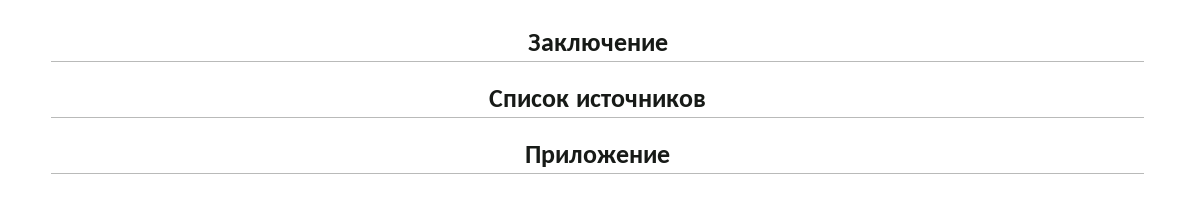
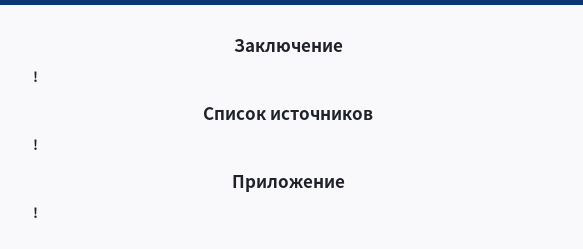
(668, 42) none -> [33,71,38,82] // !
(707, 100) none -> [33,139,38,150] // !
(670, 156) none -> [33,207,38,218] // !

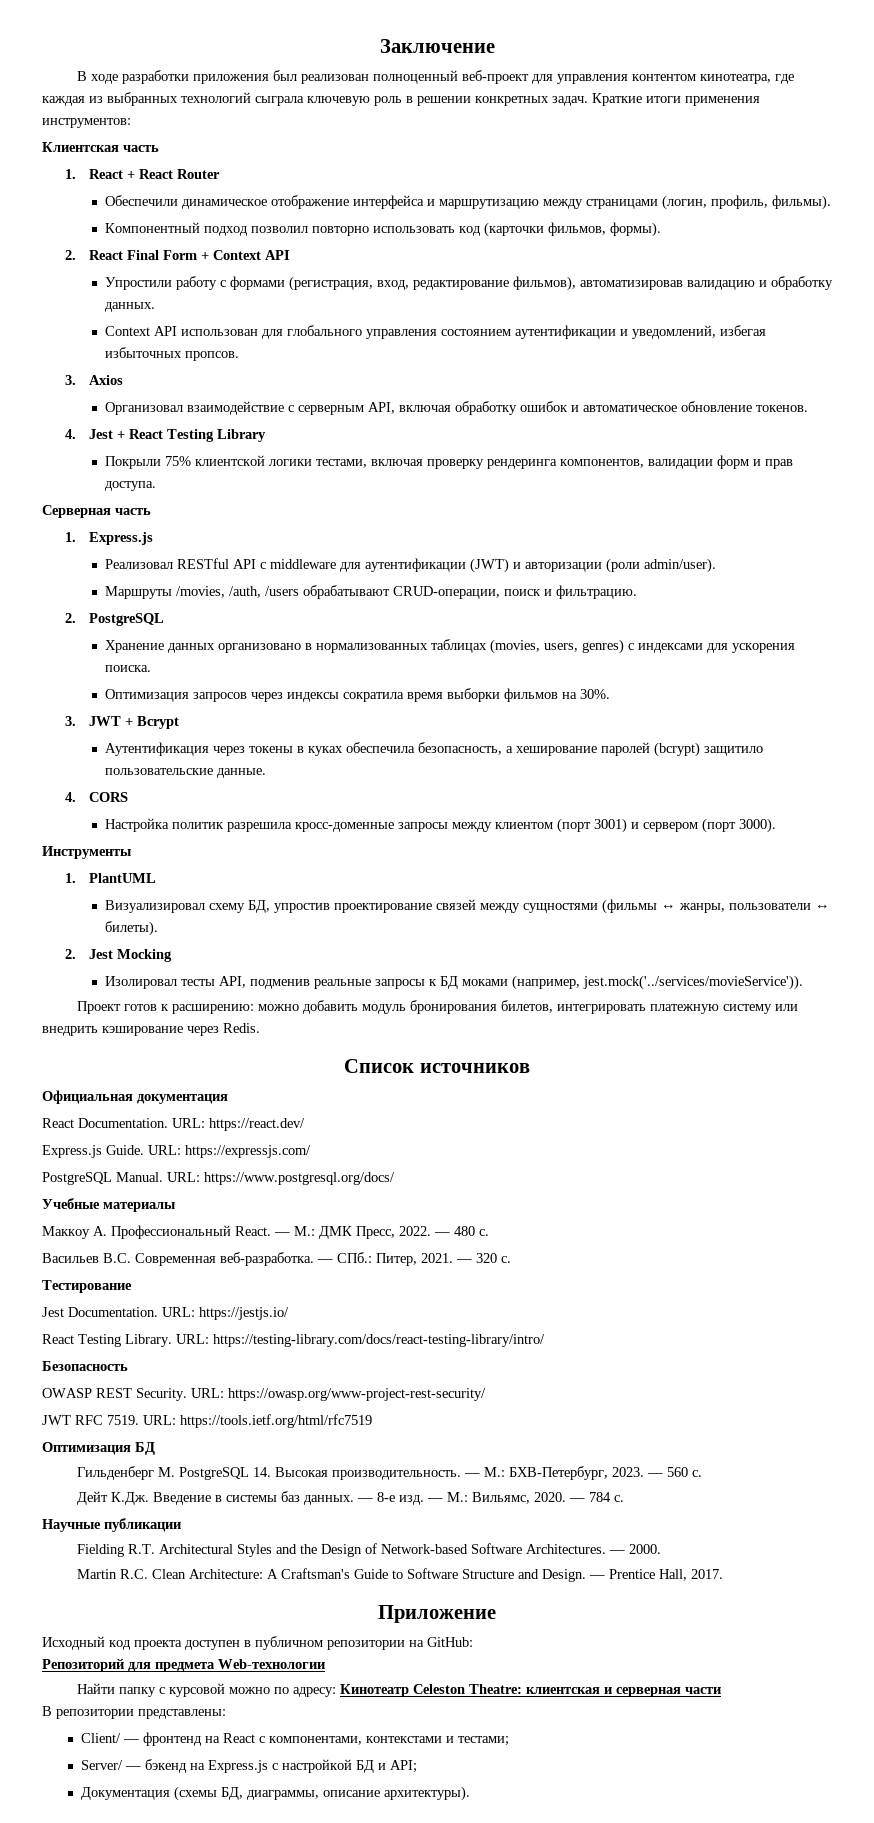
[33,71,38,82] [202,107,374,120] [33,139,38,150] [231,175,345,192] [33,207,38,218] ! // Список источников // ! // Приложение // ! -> [76,70,794,84] [42,92,760,106] [42,118,131,128] [42,142,159,152] [65,169,220,179] [104,195,831,210] [104,222,661,237] [65,250,290,260] [104,276,833,291] [104,302,155,312] [104,325,766,339] [104,347,239,361] [65,375,123,385] [104,401,808,415] [65,429,266,442] [104,455,793,469] [104,481,156,491] [42,505,151,518] [65,532,153,545] [104,558,716,573] [104,585,637,599] [65,613,164,626] [104,639,795,654] [104,665,151,672] [104,688,610,702] [65,716,179,729] [104,742,763,757] [104,768,266,778] [65,792,128,802] [104,818,776,833] [42,846,131,859] [65,873,156,883] [104,899,830,914] [104,921,158,936] [65,949,172,962] [104,975,803,990] [76,1000,798,1014] [42,1023,260,1036] [344,1059,530,1073] [42,1090,228,1104] [42,1118,305,1131] [42,1145,311,1158] [42,1172,395,1185] [42,1198,175,1212] [42,1225,489,1239] [42,1252,511,1266] [42,1280,132,1293] [42,1307,289,1320] [42,1334,545,1347] [42,1361,128,1371] [42,1388,486,1401] [42,1414,372,1428] [42,1442,155,1455] [76,1466,702,1480] [76,1491,624,1505] [42,1518,181,1532] [76,1543,661,1557] [76,1568,723,1582] [378,1605,496,1623] [42,1636,473,1650] [42,1658,325,1672] [76,1683,721,1697] [42,1706,226,1719] [81,1732,510,1746] [81,1759,418,1773] [81,1786,471,1801] В ходе разработки приложения был реализован полноценный веб-проект для управления контентом кинотеатра, где каждая из выбранных технологий сыграла ключевую роль в решении конкретных задач. Краткие итоги применения инструментов: // Клиентская часть // 1. React + React Router // Обеспечили динамическое отображение интерфейса и маршрутизацию между страницами (логин, профиль, фильмы). // Компонентный подход позволил повторно использовать код (карточки фильмов, формы). // 2. React Final Form + Context API // Упростили работу с формами (регистрация, вход, редактирование фильмов), автоматизировав валидацию и обработку данных. // Context API использован для глобального управления состоянием аутентификации и уведомлений, избегая избыточных пропсов. // 3. Axios // Организовал взаимодействие с серверным API, включая обработку ошибок и автоматическое обновление токенов. // 4. Jest + React Testing Library // Покрыли 75% клиентской логики тестами, включая проверку рендеринга компонентов, валидации форм и прав доступа. // Серверная часть // 1. Express.js // Реализовал RESTful API с middleware для аутентификации (JWT) и авторизации (роли admin/user). // Маршруты /movies, /auth, /users обрабатывают CRUD-операции, поиск и фильтрацию. // 2. PostgreSQL // Хранение данных организовано в нормализованных таблицах (movies, users, genres) с индексами для ускорения поиска. // Оптимизация запросов через индексы сократила время выборки фильмов на 30%. // 3. JWT + Bcrypt // Аутентификация через токены в куках обеспечила безопасность, а хеширование паролей (bcrypt) защитило пользовательские данные. // 4. CORS // Настройка политик разрешила кросс-доменные запросы между клиентом (порт 3001) и сервером (порт 3000). // Инструменты // 1. PlantUML // Визуализировал схему БД, упростив проектирование связей между сущностями (фильмы ↔ жанры, пользователи ↔ билеты). // 2. Jest Mocking // Изолировал тесты API, подменив реальные запросы к БД моками (например, jest.mock('../services/movieService')). // Проект готов к расширению: можно добавить модуль бронирования билетов, интегрировать платежную систему или внедрить кэширование через Redis. // Список источников // Официальная документация // React Documentation. URL: https://react.dev/ // Express.js Guide. URL: https://expressjs.com/ // PostgreSQL Manual. URL: https://www.postgresql.org/docs/ // Учебные материалы // Маккоу А. Профессиональный React. — М.: ДМК Пресс, 2022. — 480 с. // Васильев В.С. Современная веб-разработка. — СПб.: Питер, 2021. — 320 с. // Тестирование // Jest Documentation. URL: https://jestjs.io/ // React Testing Library. URL: https://testing-library.com/docs/react-testing-library/intro/ // Безопасность // OWASP REST Security. URL: https://owasp.org/www-project-rest-security/ // JWT RFC 7519. URL: https://tools.ietf.org/html/rfc7519 // Оптимизация БД // Гильденберг М. PostgreSQL 14. Высокая производительность. — М.: БХВ-Петербург, 2023. — 560 с. // Дейт К.Дж. Введение в системы баз данных. — 8-е изд. — М.: Вильямс, 2020. — 784 с. // Научные публикации // Fielding R.T. Architectural Styles and the Design of Network-based Software Architectures. — 2000. // Martin R.C. Clean Architecture: A Craftsman's Guide to Software Structure and Design. — Prentice Hall, 2017. // Приложение // Исходный код проекта доступен в публичном репозитории на GitHub: // Репозиторий для предмета Web-технологии // Найти папку с курсовой можно по адресу: Кинотеатр Celeston Theatre: клиентская и серверная части // В репозитории представлены: // Сlient/ — фронтенд на React с компонентами, контекстами и тестами; // Server/ — бэкенд на Express.js с настройкой БД и API; // Документация (схемы БД, диаграммы, описание архитектуры).

